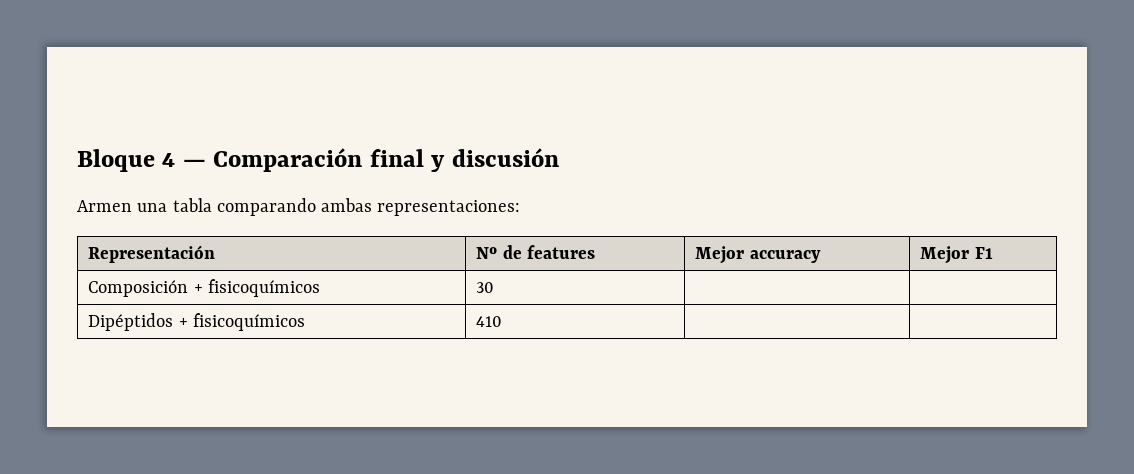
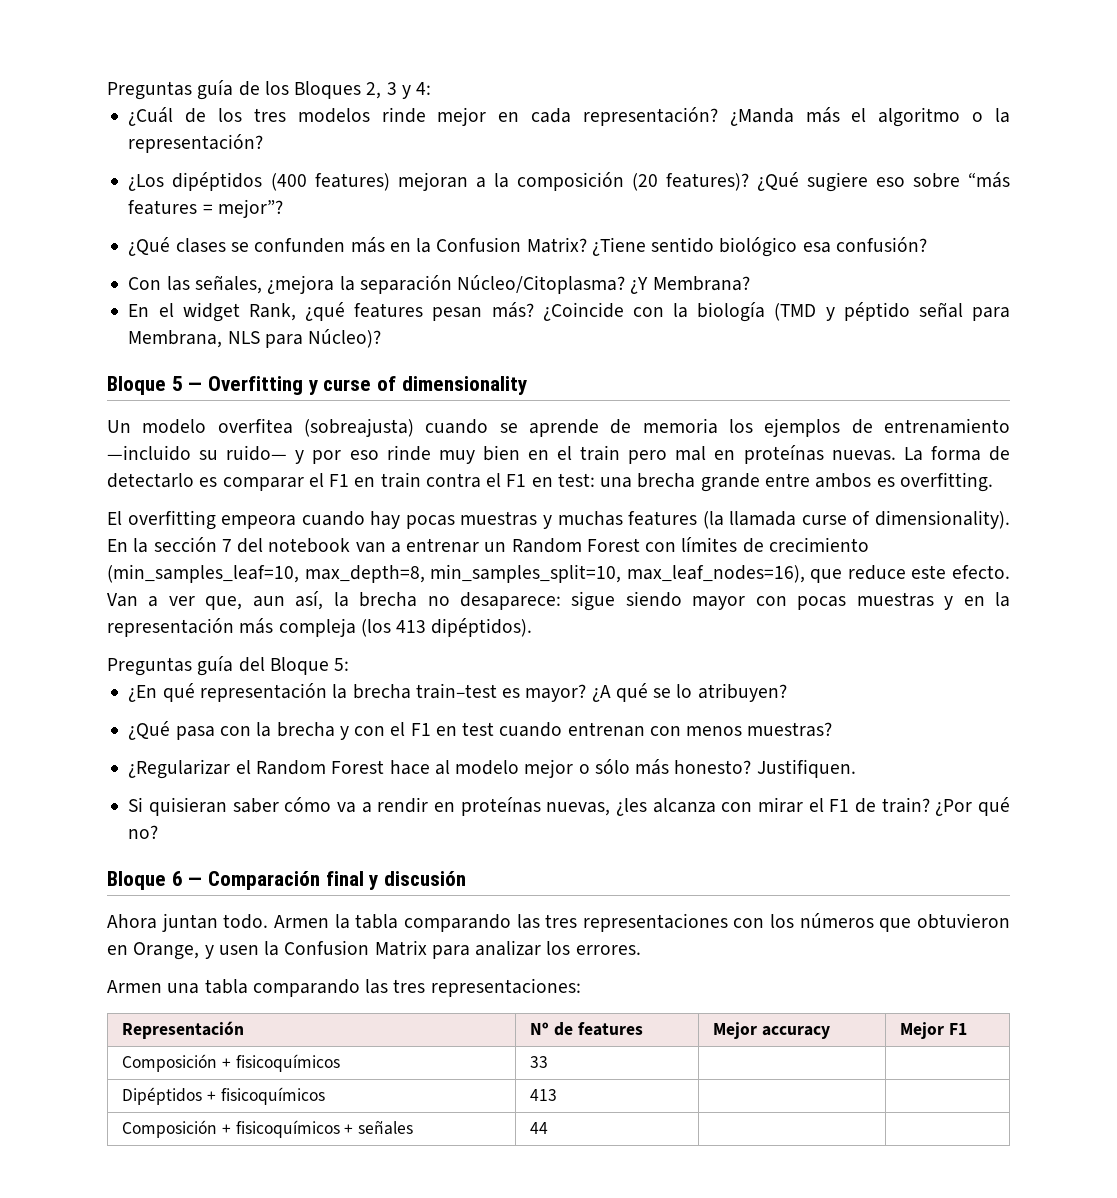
[77,149,176,172] Bloque 4 -> [107,80,432,100] [128,107,1011,127] [128,134,264,153] [128,172,1010,192] [128,199,283,218] [128,237,927,257] [128,275,750,294] [128,302,1010,322] [128,329,382,348] [107,376,527,395] [107,418,1011,437] [107,445,1011,464] [107,472,993,492] [107,510,1010,530] [107,537,869,553] [107,564,1010,583] [107,591,1011,611] [107,618,533,637] [107,656,350,676] [128,683,787,702] [128,721,833,740] [128,759,856,779] [128,797,1011,816] [128,825,159,839] [107,871,183,890] Preguntas guía de los Bloques 2, 3 y 4: // ¿Cuál de los tres modelos rinde mejor en cada representación? ¿Manda más el algoritmo o la representación? // ¿Los dipéptidos (400 features) mejoran a la composición (20 features)? ¿Qué sugiere eso sobre “más features = mejor”? // ¿Qué clases se confunden más en la Confusion Matrix? ¿Tiene sentido biológico esa confusión? // Con las señales, ¿mejora la separación Núcleo/Citoplasma? ¿Y Membrana? // En el widget Rank, ¿qué features pesan más? ¿Coincide con la biología (TMD y péptido señal para Membrana, NLS para Núcleo)? // Bloque 5 — Overfitting y curse of dimensionality // Un modelo overfitea (sobreajusta) cuando se aprende de memoria los ejemplos de entrenamiento —incluido su ruido— y por eso rinde muy bien en el train pero mal en proteínas nuevas. La forma de detectarlo es comparar el F1 en train contra el F1 en test: una brecha grande entre ambos es overfitting. // El overfitting empeora cuando hay pocas muestras y muchas features (la llamada curse of dimensionality). En la sección 7 del notebook van a entrenar un Random Forest con límites de crecimiento (min_samples_leaf=10, max_depth=8, min_samples_split=10, max_leaf_nodes=16), que reduce este efecto. Van a ver que, aun así, la brecha no desaparece: sigue siendo mayor con pocas muestras y en la representación más compleja (los 413 dipéptidos). // Preguntas guía del Bloque 5: // ¿En qué representación la brecha train–test es mayor? ¿A qué se lo atribuyen? // ¿Qué pasa con la brecha y con el F1 en test cuando entrenan con menos muestras? // ¿Regularizar el Random Forest hace al modelo mejor o sólo más honesto? Justifiquen. // Si quisieran saber cómo va a rendir en proteínas nuevas, ¿les alcanza con mirar el F1 de train? ¿Por qué no? // Bloque 6
(559, 157) none -> [107,913,1010,932] [107,940,641,960] // Ahora juntan todo. Armen la tabla comparando las tres representaciones con los números que obtuvieron en Orange, y usen la Confusion Matrix para analizar los errores.
[321,198,373,212] ambas -> [365,979,426,994] las tres
[476,282,495,293] 30 -> [530,1056,549,1068] 33
[476,316,503,327] 410 -> [530,1089,558,1101] [122,1120,414,1138] [530,1122,549,1134] 413 | | // Composición + fisicoquímicos + señales | 44

